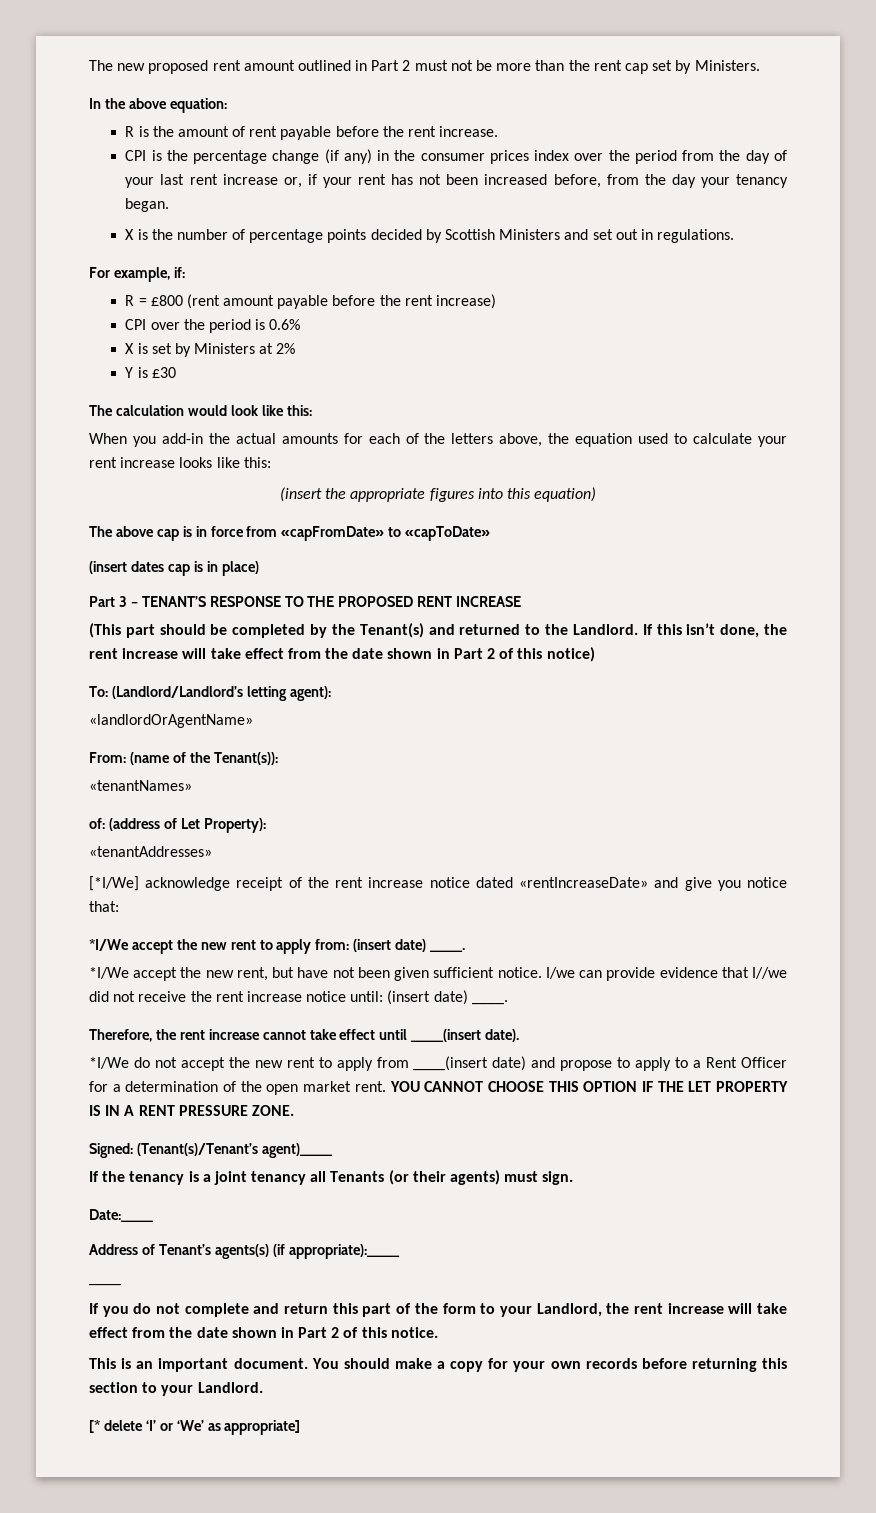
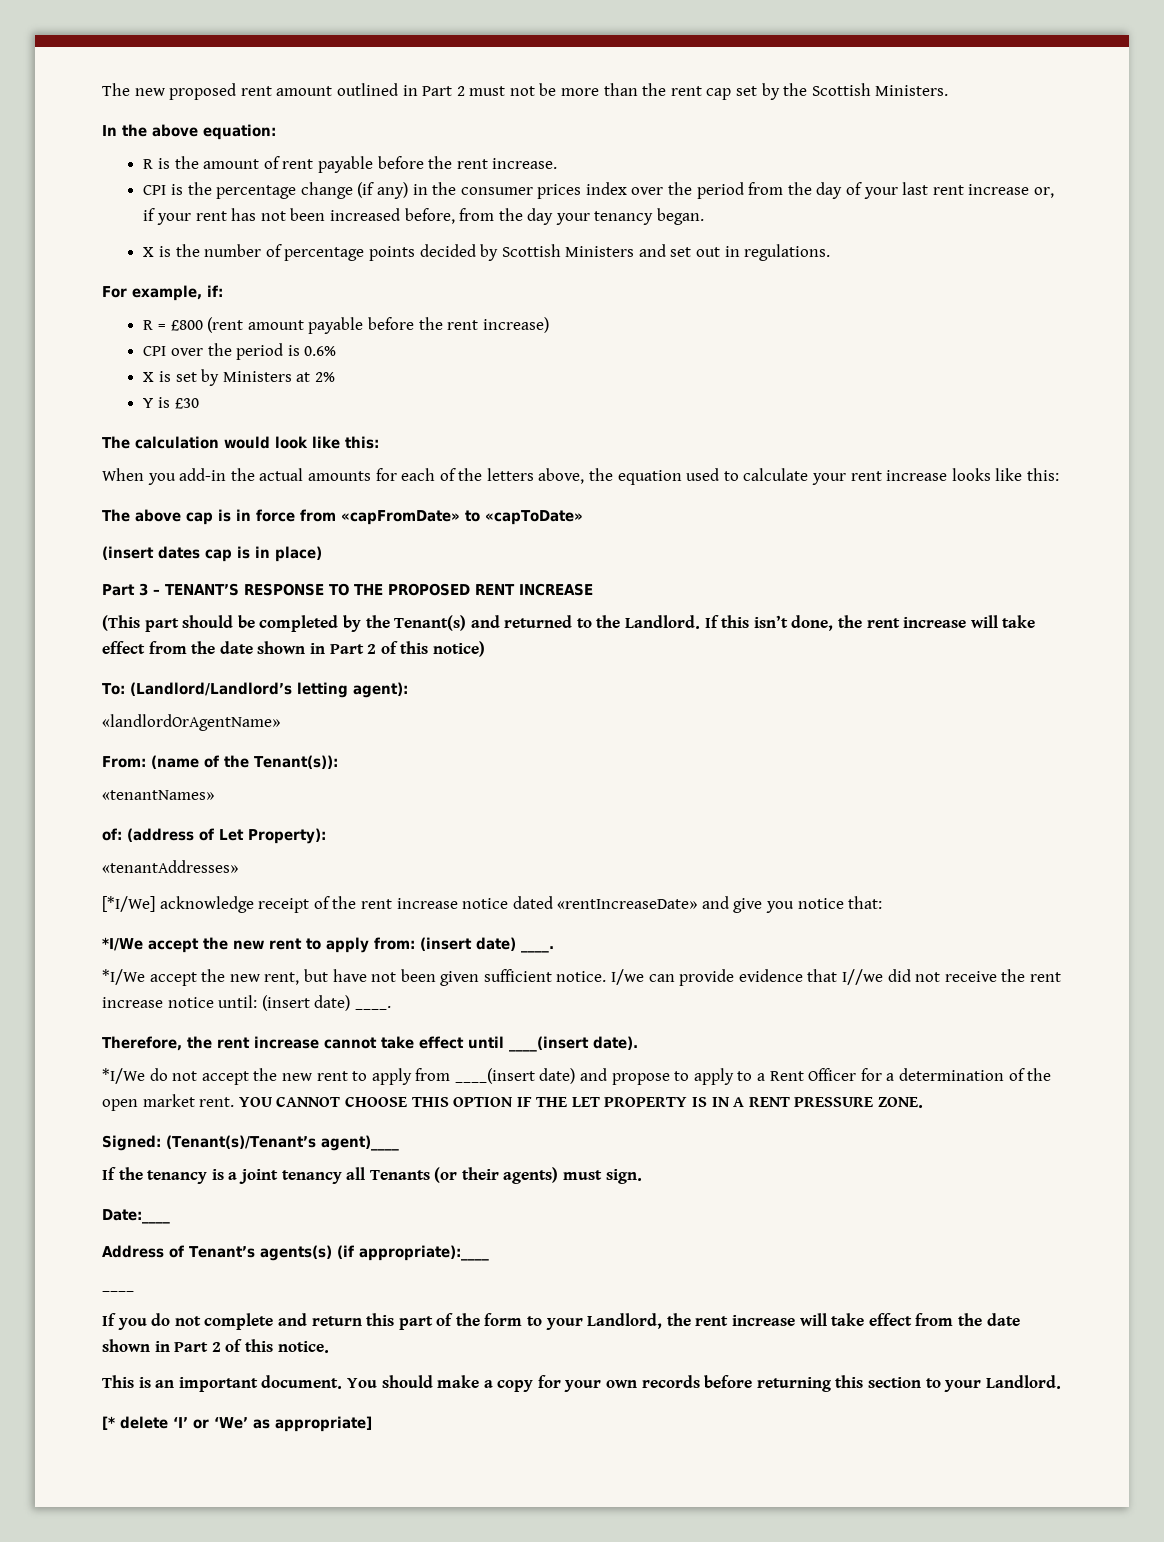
(692, 67) none -> [783,83,871,96] the Scottish
[279,487,597,502] // (insert the appropriate figures into this equation) -> (1059, 474) none

